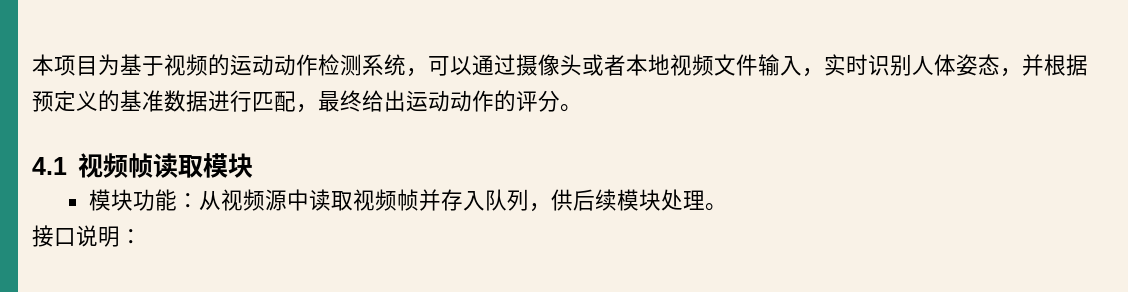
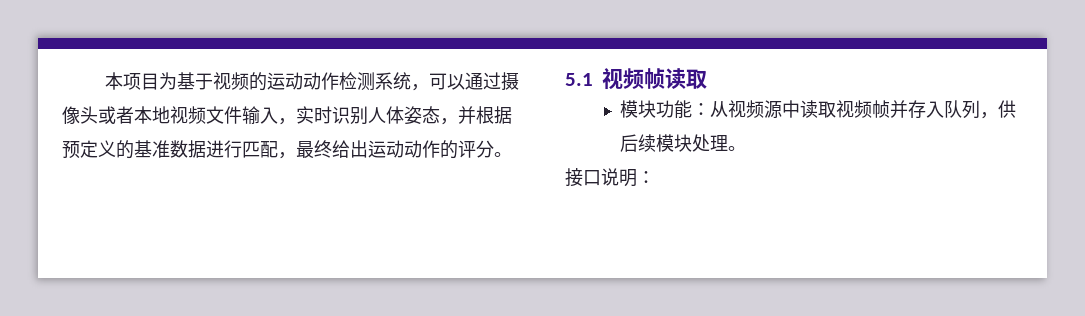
[32,157,67,175] 4.1 -> [565,73,593,86] 5.1
[202,153,253,178] 模块 -> (707, 79) none

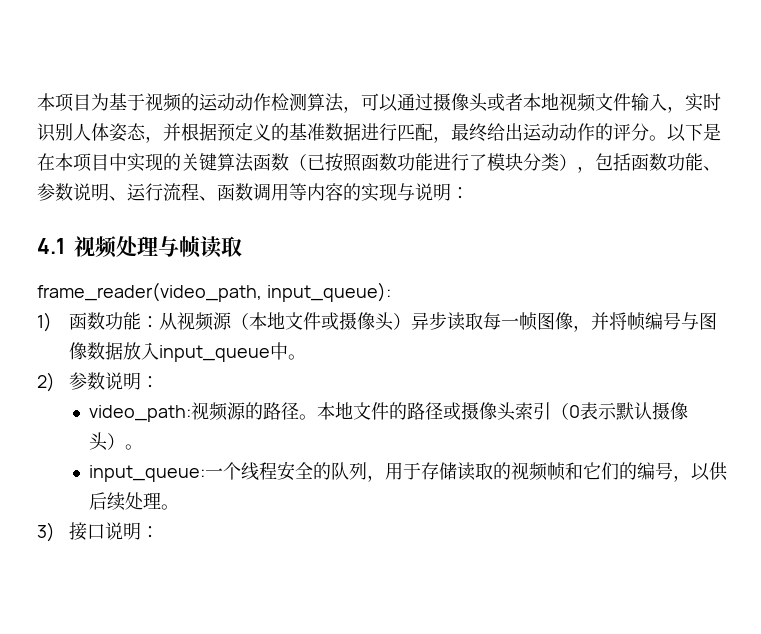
[374,72,411,90] 系统 -> [307,93,344,112] 算法
[565,68,707,90] [620,100,1017,119] [620,134,693,152] // 5.1视频帧读取 // 模块功能：从视频源中读取视频帧并存入队列，供后续模块 -> [667,123,721,142] [37,153,721,173] [37,183,469,202] [37,236,242,258] [37,282,391,302] [37,312,718,332] [69,342,307,362] [37,372,160,392] [88,402,688,422] [88,432,143,451] [88,461,728,482] [88,492,125,511] 以下是在本项目中实现的关键算法函数（已按照函数功能进行了模块分类），包括函数功能、参数说明、运行流程、函数调用等内容的实现与说明： // 4.1视频处理与帧读取 // frame_reader(video_path, input_queue): // 1)函数功能：从视频源（本地文件或摄像头）异步读取每一帧图像，并将帧编号与图像数据放入input_queue中。 // 2)参数说明： // video_path:视频源的路径。本地文件的路径或摄像头索引（0表示默认摄像头）。 // input_queue:一个线程安全的队列，用于存储读取的视频帧和它们的编号，以供后续
(747, 148) none -> [37,522,55,542] 3)

